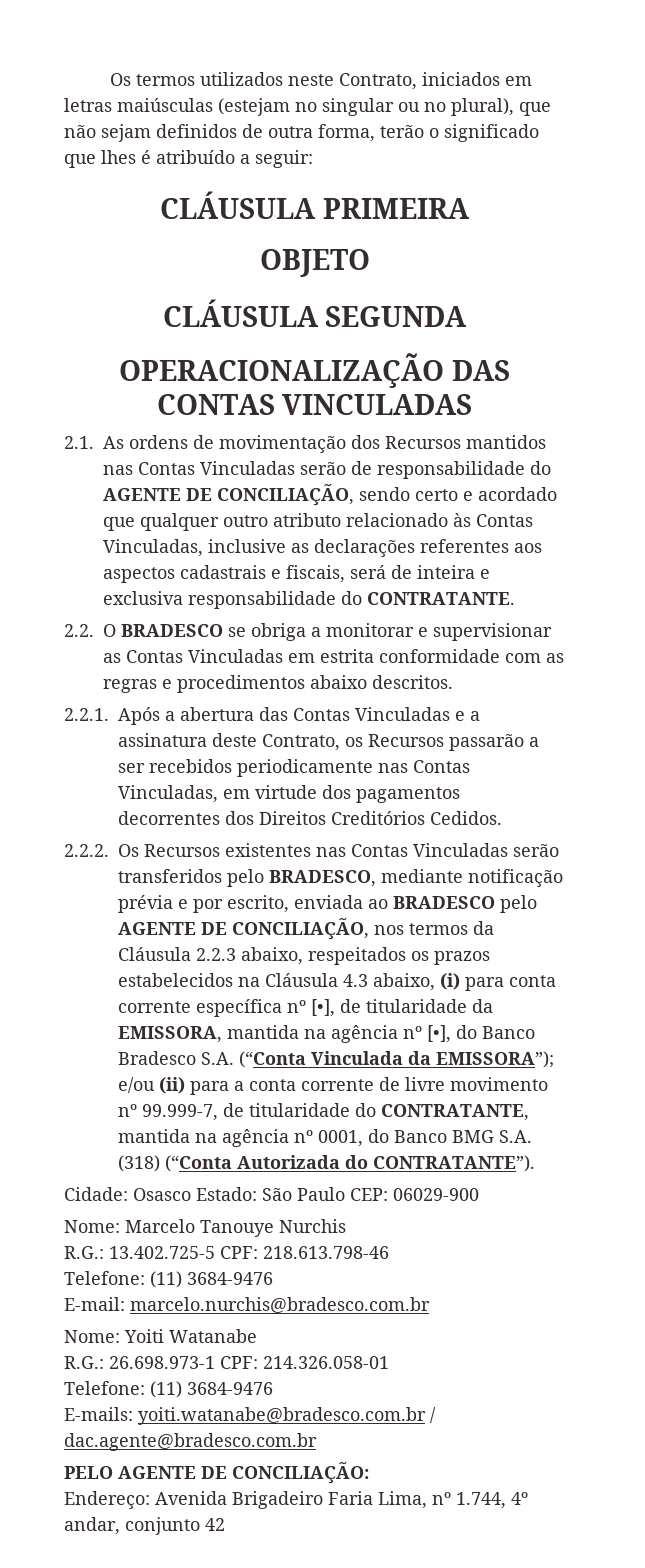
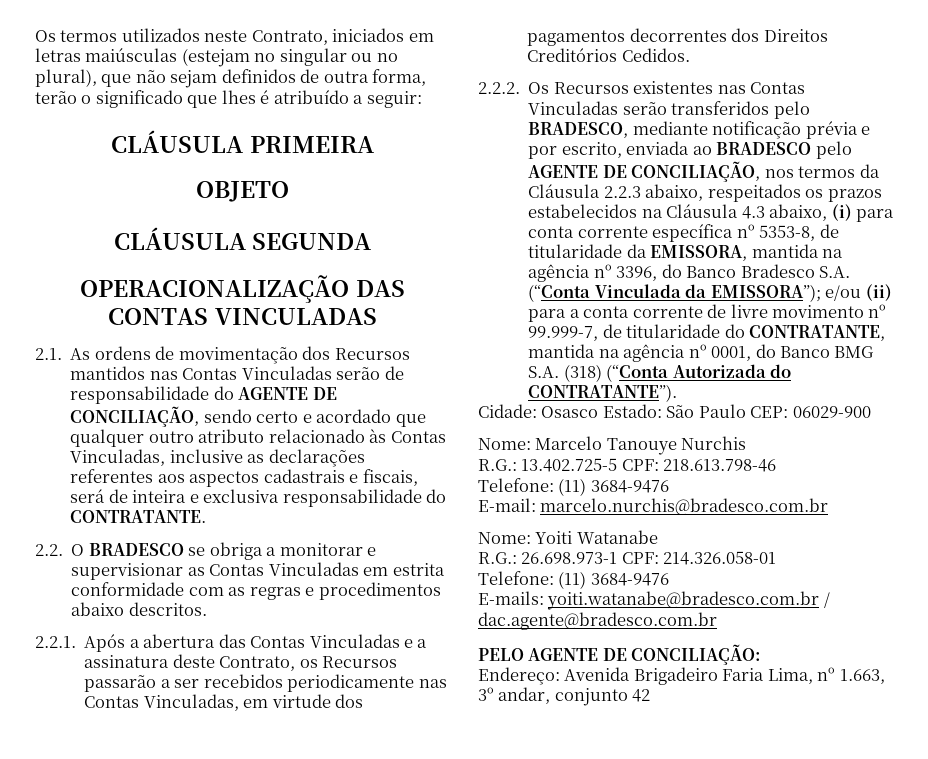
[311,999,335,1017] [•], -> [759,225,816,241] 5353-8,
[427,1025,451,1043] [•], -> [616,266,658,281] 3396,
[456,1492,528,1509] 1.744, 4º -> [839,669,885,684] [478,687,494,701] 1.663, 3º

